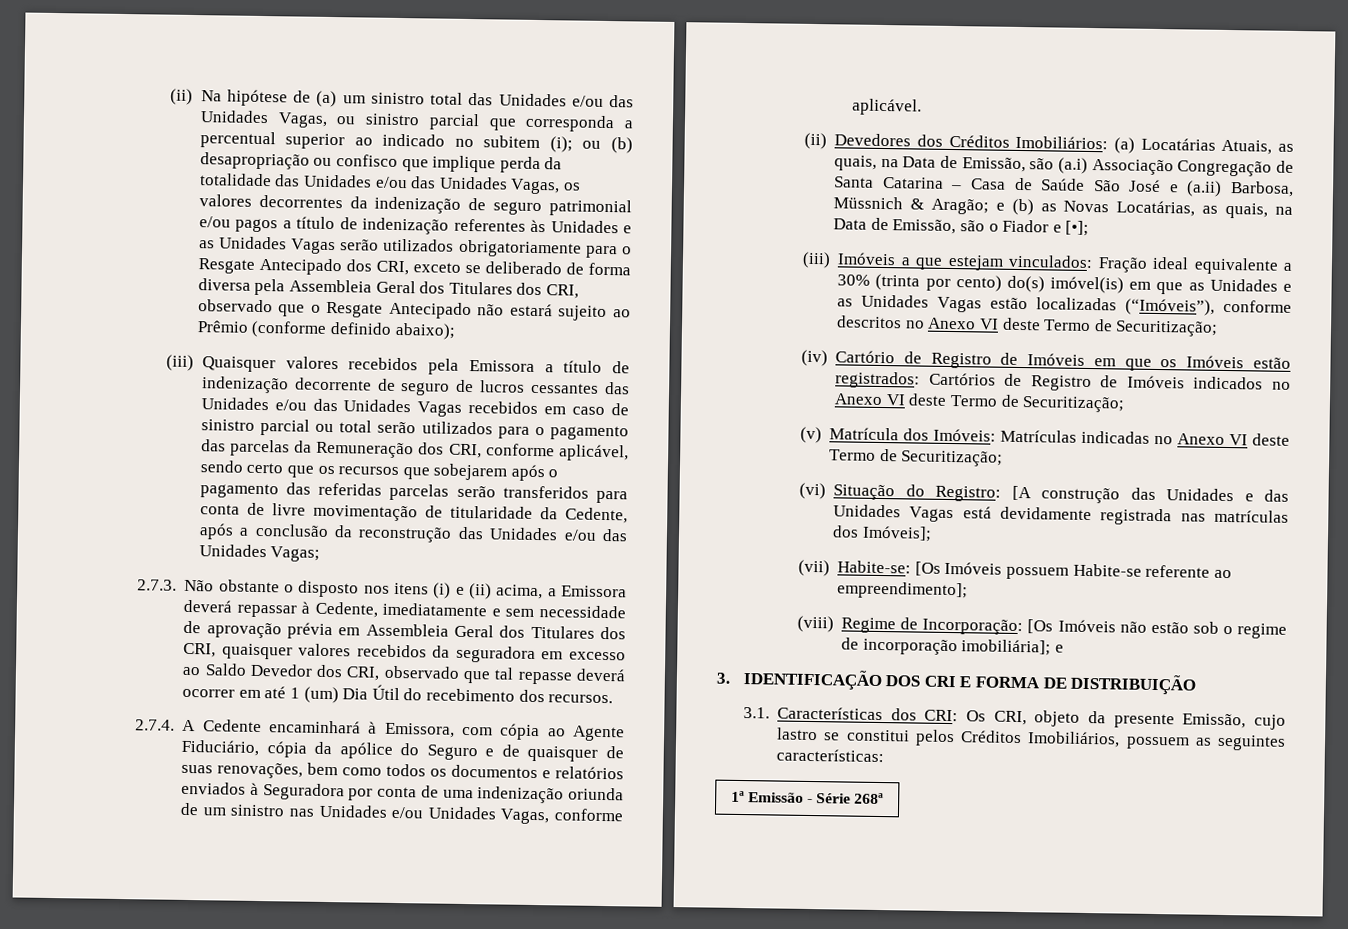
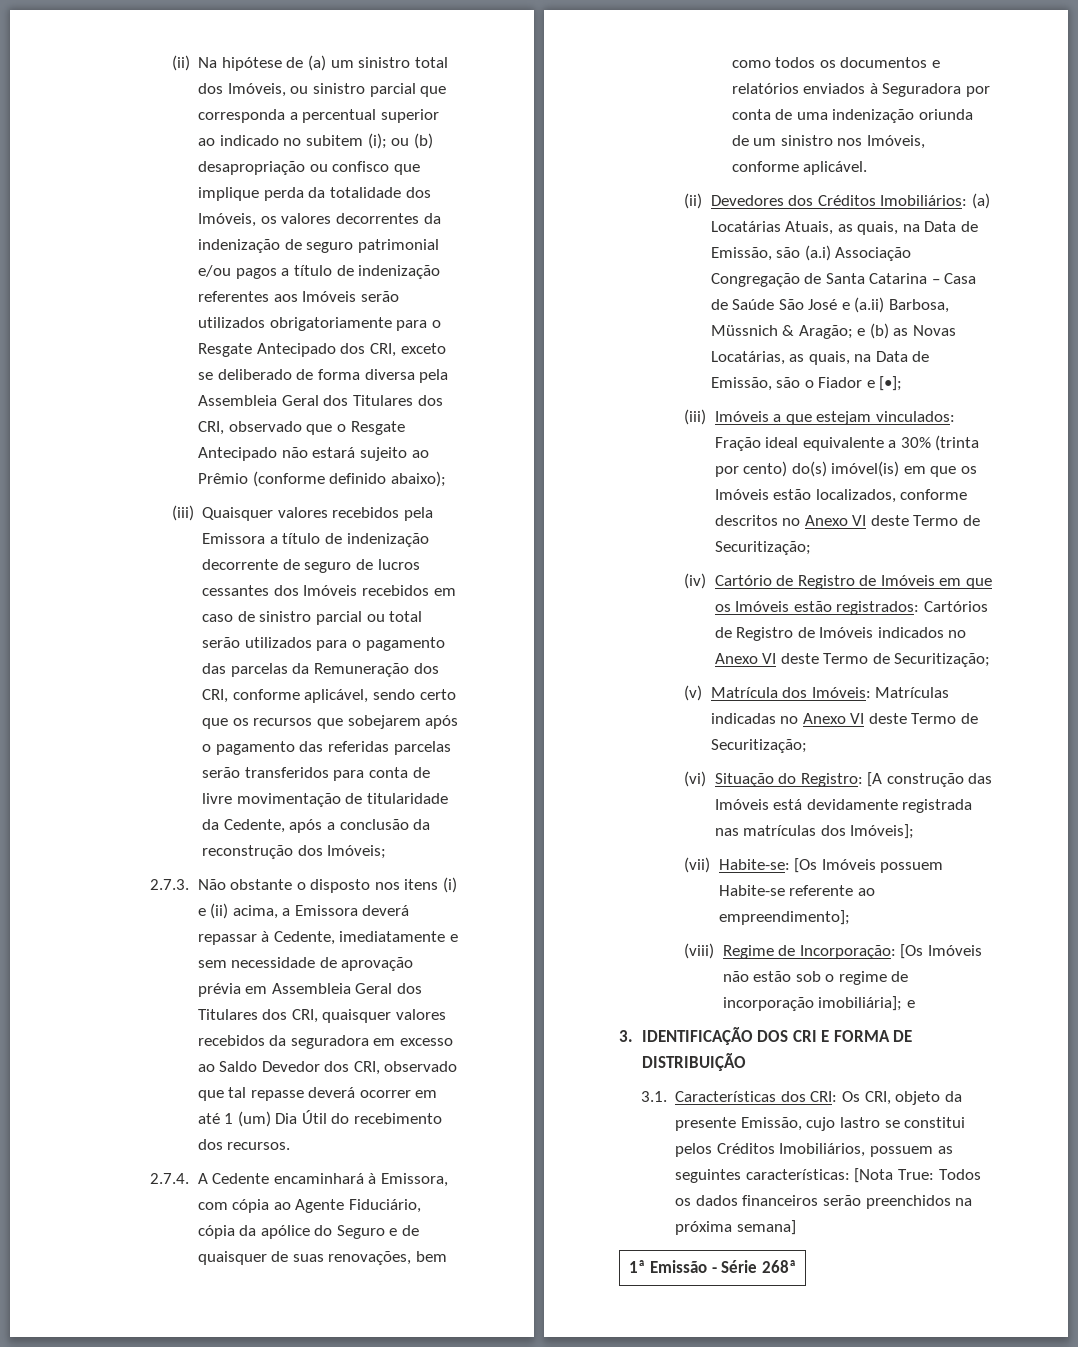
[468,92,634,108] [199,110,328,128] das Unidades e/ou das Unidades Vagas, -> [198,83,286,97] dos Imóveis,
[274,174,561,195] das Unidades e/ou das Unidades Vagas, -> [405,187,431,198] [198,213,257,227] dos Imóveis,
[530,219,632,234] [198,236,337,255] às Unidades e as Unidades Vagas -> [273,291,357,302] aos Imóveis
[605,381,630,395] [200,397,463,417] das Unidades e/ou das Unidades Vagas -> [273,585,358,596] dos Imóveis
[457,526,629,542] [198,544,321,562] das Unidades e/ou das Unidades Vagas; -> [297,845,387,859] dos Imóveis;
[288,804,550,825] nas Unidades e/ou Unidades Vagas, -> [837,135,925,149] nos Imóveis,
[1188,278,1292,292] [837,294,1216,316] as Unidades e as Unidades Vagas estão localizadas (“Imóveis”), -> [961,466,978,474] [714,489,896,503] os Imóveis estão localizados,
[1166,488,1289,502] [833,504,955,523] Unidades e das Unidades Vagas -> [714,799,769,810] Imóveis
(885, 755) none -> [854,1168,981,1183] [675,1195,973,1209] [675,1220,796,1235] [Nota True: Todos os dados financeiros serão preenchidos na próxima semana]

